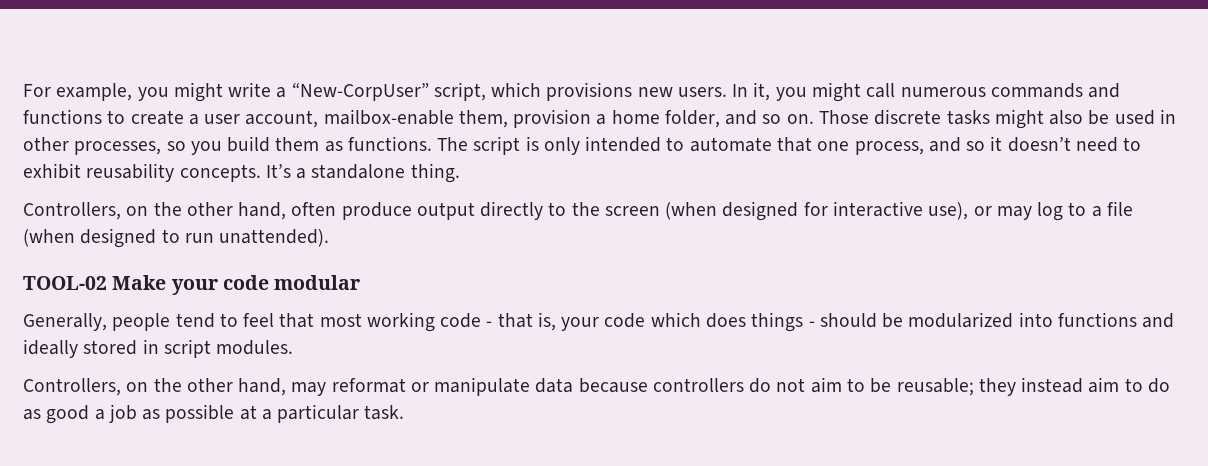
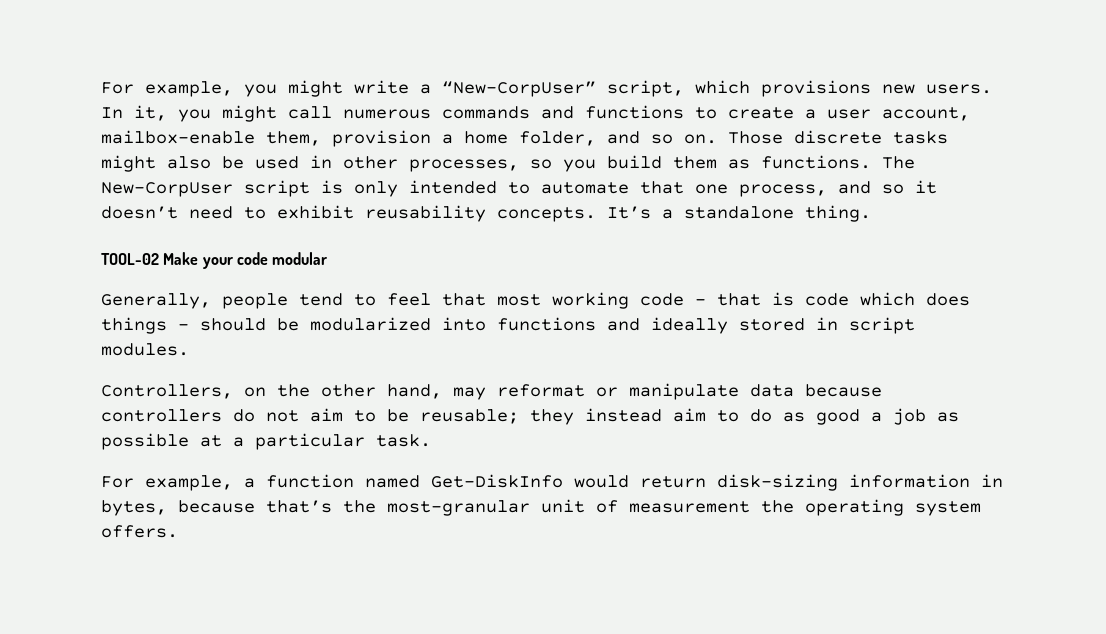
(469, 144) none -> [101,182,233,197] New-CorpUser
[23,201,1133,221] [23,228,330,248] // Controllers, on the other hand, often produce output directly to the screen (when designed for interactive use), or may log to a file (when designed to run unattended). -> (871, 213) none
[537,312,600,331] is, your -> [772,292,794,306] is
(405, 412) none -> [101,474,1003,491] [101,499,981,516] [101,525,178,538] // For example, a function named Get-DiskInfo would return disk-sizing information in bytes, because that’s the most-granular unit of measurement the operating system offers.

